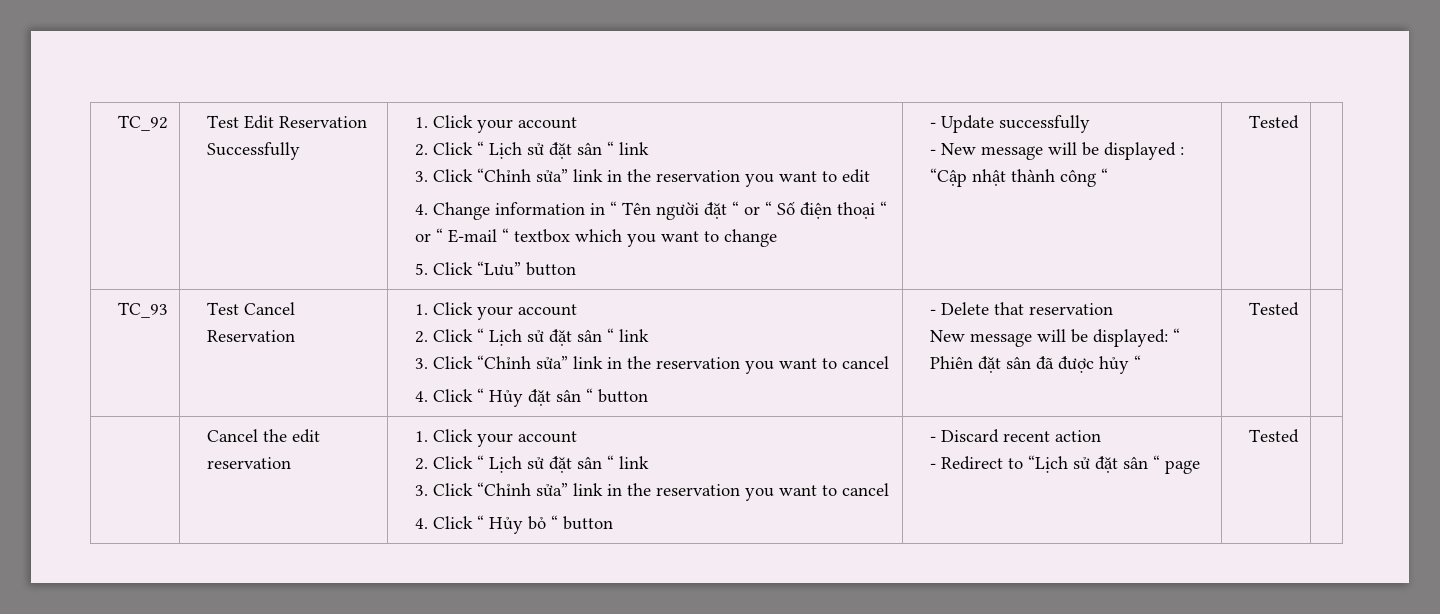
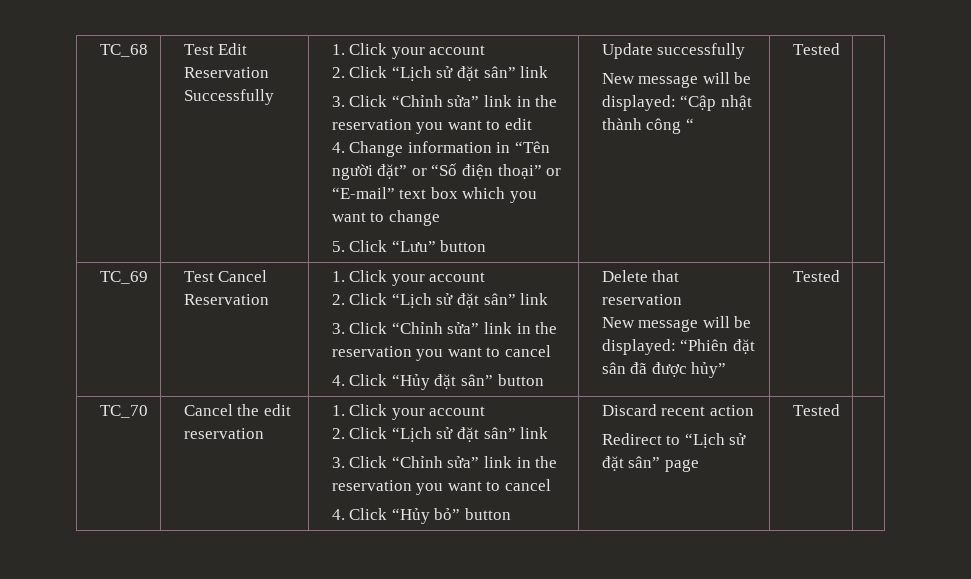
[117,115,168,131] TC_92 -> [99,44,148,57] TC_68
[476,141,614,159] “ Lịch sử đặt sân “ -> [391,66,516,81] “Lịch sử đặt sân”
[609,201,887,220] [414,228,570,243] “ Tên người đặt “ or “ Số điện thoại “ or “ E-mail “ textbox -> [514,141,550,153] [331,163,562,180] [331,187,458,199] “Tên người đặt” or “Số điện thoại” or “E-mail” text box
[929,122,936,128] - -> (487, 246) none
[929,142,1184,160] - New message will be displayed : -> [601,72,752,88] [601,95,676,111] New message will be displayed:
[117,302,168,318] TC_93 -> [99,271,148,284] TC_69
[476,328,614,346] “ Lịch sử đặt sân “ -> [391,293,516,308] “Lịch sử đặt sân”
[476,388,648,407] [929,309,936,315] “ Hủy đặt sân “ button | - -> [391,374,544,390] “Hủy đặt sân” button |
[1172,328,1180,342] [929,356,973,369] “ Phiên -> [680,339,729,351] “Phiên
[1098,355,1141,374] [1248,302,1299,316] hủy “ | Tested | // -> [691,362,727,378] [792,270,840,282] [99,405,148,418] hủy” | Tested | // TC_70
[476,455,614,473] “ Lịch sử đặt sân “ -> [391,427,516,442] “Lịch sử đặt sân”
[476,515,613,534] [929,436,936,442] “ Hủy bỏ “ button | - -> [391,508,511,524] “Hủy bỏ” button |
[929,463,936,469] - -> (754, 410) none
[1122,455,1160,469] sân “ -> [628,456,661,468] sân”

